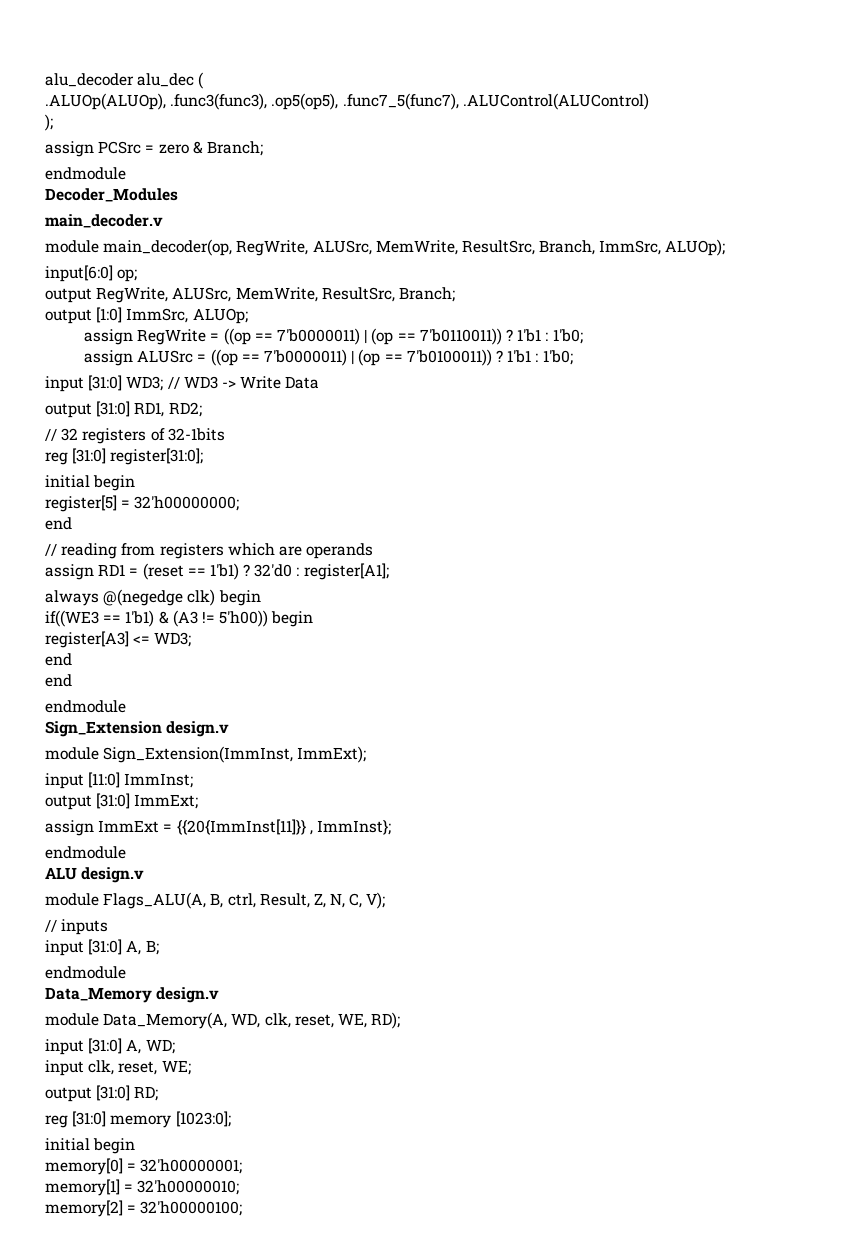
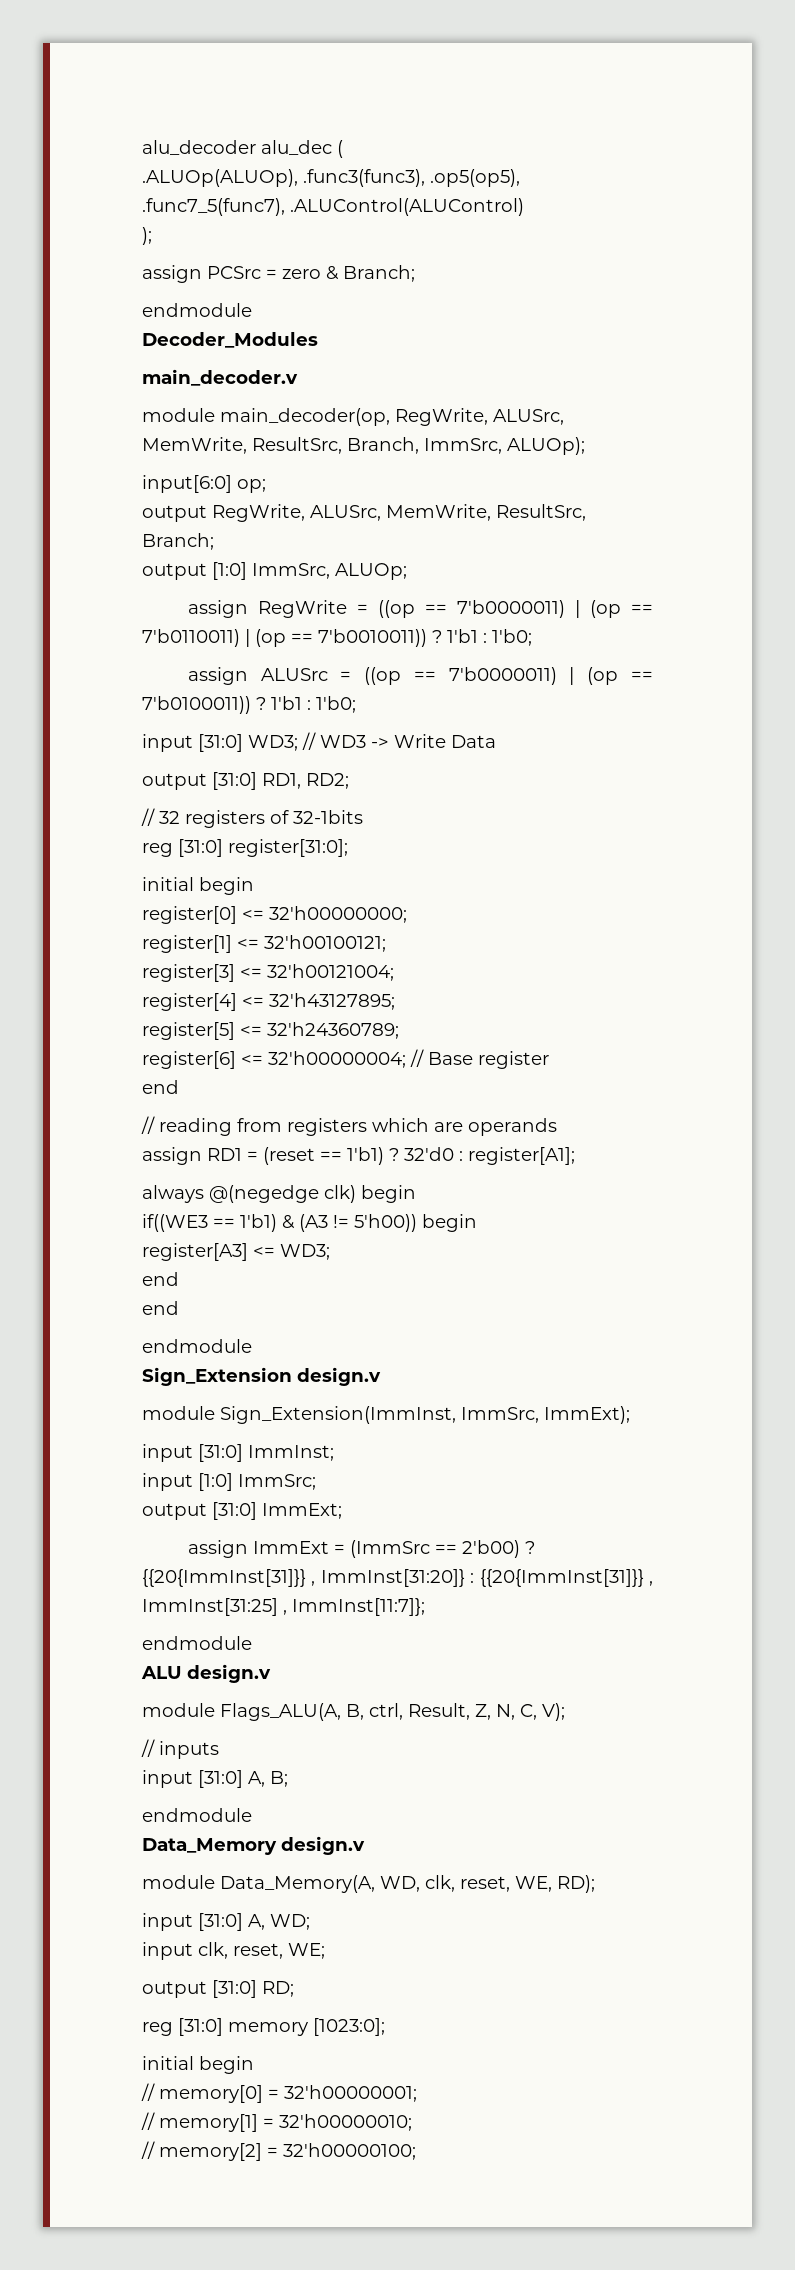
[419,328,502,345] 7'b0110011)) -> [142,629,427,647] 7'b0110011) | (op == 7'b0010011))
[45,495,240,512] register[5] = 32'h00000000; -> [142,906,407,924] [142,935,386,953] [142,964,394,982] [142,993,395,1011] [142,1022,399,1040] [142,1049,549,1069] register[0] <= 32'h00000000; // register[1] <= 32'h00100121; // register[3] <= 32'h00121004; // register[4] <= 32'h43127895; // register[5] <= 32'h24360789; // register[6] <= 32'h00000004; // Base register
(294, 754) none -> [461,1407,539,1423] ImmSrc,
[88,772,121,788] [11:0] -> [198,1444,243,1462] [31:0]
(194, 780) none -> [142,1473,316,1491] // input [1:0] ImmSrc;
[176,819,391,835] {{20{ImmInst[11]}} , ImmInst}; -> [349,1540,535,1558] [142,1569,653,1587] [142,1598,425,1616] (ImmSrc == 2'b00) ? {{20{ImmInst[31]}} , ImmInst[31:20]} : {{20{ImmInst[31]}} , ImmInst[31:25] , ImmInst[11:7]};
(136, 1146) none -> [141,2083,155,2101] //
(243, 1166) none -> [141,2112,155,2130] //
(240, 1187) none -> [141,2141,155,2159] //

